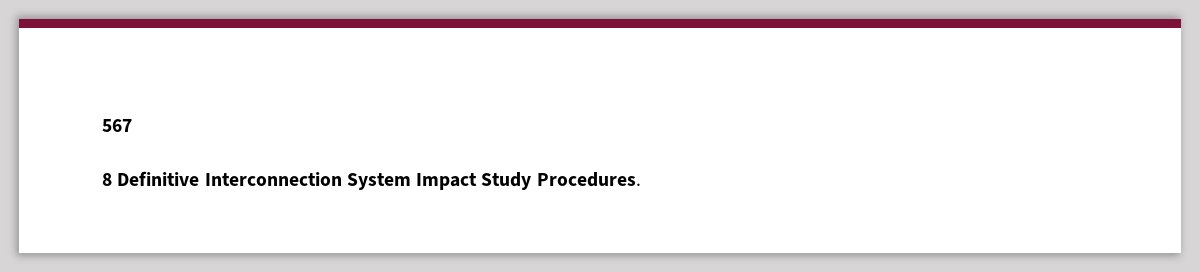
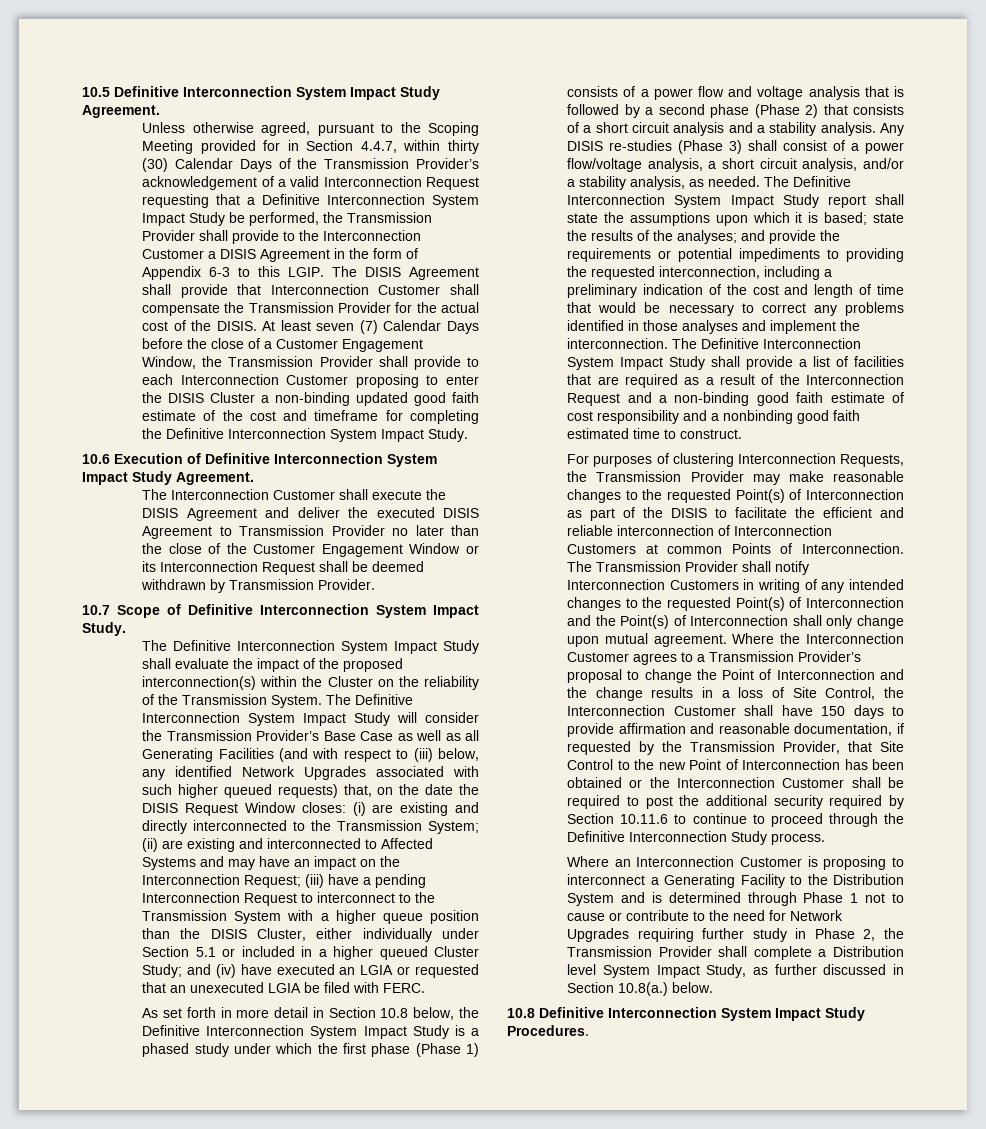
[102,119,132,132] [102,173,112,186] 567 // 8 -> [82,86,440,100] [82,105,160,118] [142,122,479,136] [142,140,479,154] [142,158,479,172] [142,176,479,190] [142,194,479,208] [142,212,433,226] [142,230,422,244] [142,248,419,262] [142,266,479,280] [142,284,480,298] [142,302,479,316] [142,320,480,334] [142,338,424,352] [142,356,480,370] [142,374,480,388] [142,392,479,406] [142,410,479,424] [142,428,469,442] [82,453,437,467] [82,471,254,485] [142,489,447,500] [142,507,479,521] [142,525,479,539] [142,543,479,557] [142,561,425,575] [141,579,376,593] [82,604,479,618] [82,622,126,636] [142,640,479,654] [142,658,404,672] [142,676,479,690] [142,694,414,708] [142,712,479,726] [142,730,479,741] [142,748,479,762] [142,766,479,780] [142,784,479,798] [142,802,479,816] [142,820,479,834] [142,838,434,852] [142,856,401,870] [142,874,427,888] [142,892,436,906] [142,910,479,924] [142,928,479,942] [142,946,479,960] [142,964,479,978] [142,982,426,993] [142,1007,479,1020] [142,1025,480,1039] [142,1043,479,1057] [567,86,904,100] [567,104,904,118] [567,122,904,136] [567,140,904,154] [567,158,904,172] [567,176,852,190] [567,194,904,208] [567,212,904,226] [567,230,841,244] [567,248,904,262] [567,266,833,280] [567,284,904,298] [567,302,904,316] [567,320,861,334] [567,338,862,349] [567,356,904,370] [567,374,904,388] [567,392,904,406] [567,410,861,424] [567,428,743,439] [567,453,904,467] [567,471,904,485] [567,489,904,503] [567,507,904,521] [567,525,833,536] [567,543,904,554] [567,561,810,575] [567,579,904,593] [567,597,904,611] [567,615,904,629] [567,633,904,647] [567,651,862,665] [567,669,904,683] [567,687,904,701] [567,705,904,719] [567,723,904,737] [567,741,904,755] [567,759,904,770] [567,777,904,788] [567,795,904,809] [567,813,904,827] [567,831,826,845] [567,856,904,870] [567,874,904,888] [567,892,904,906] [567,910,844,921] [567,928,904,942] [567,946,904,960] [567,964,904,978] [567,982,714,996] [507,1008,535,1018] 10.5 Definitive Interconnection System Impact Study Agreement. // Unless otherwise agreed, pursuant to the Scoping Meeting provided for in Section 4.4.7, within thirty (30) Calendar Days of the Transmission Provider’s acknowledgement of a valid Interconnection Request requesting that a Definitive Interconnection System Impact Study be performed, the Transmission Provider shall provide to the Interconnection Customer a DISIS Agreement in the form of Appendix 6-3 to this LGIP. The DISIS Agreement shall provide that Interconnection Customer shall compensate the Transmission Provider for the actual cost of the DISIS. At least seven (7) Calendar Days before the close of a Customer Engagement Window, the Transmission Provider shall provide to each Interconnection Customer proposing to enter the DISIS Cluster a non-binding updated good faith estimate of the cost and timeframe for completing the Definitive Interconnection System Impact Study. // 10.6 Execution of Definitive Interconnection System Impact Study Agreement. // The Interconnection Customer shall execute the DISIS Agreement and deliver the executed DISIS Agreement to Transmission Provider no later than the close of the Customer Engagement Window or its Interconnection Request shall be deemed withdrawn by Transmission Provider. // 10.7 Scope of Definitive Interconnection System Impact Study. // The Definitive Interconnection System Impact Study shall evaluate the impact of the proposed interconnection(s) within the Cluster on the reliability of the Transmission System. The Definitive Interconnection System Impact Study will consider the Transmission Provider’s Base Case as well as all Generating Facilities (and with respect to (iii) below, any identified Network Upgrades associated with such higher queued requests) that, on the date the DISIS Request Window closes: (i) are existing and directly interconnected to the Transmission System; (ii) are existing and interconnected to Affected Systems and may have an impact on the Interconnection Request; (iii) have a pending Interconnection Request to interconnect to the Transmission System with a higher queue position than the DISIS Cluster, either individually under Section 5.1 or included in a higher queued Cluster Study; and (iv) have executed an LGIA or requested that an unexecuted LGIA be filed with FERC. // As set forth in more detail in Section 10.8 below, the Definitive Interconnection System Impact Study is a phased study under which the first phase (Phase 1) consists of a power flow and voltage analysis that is followed by a second phase (Phase 2) that consists of a short circuit analysis and a stability analysis. Any DISIS re-studies (Phase 3) shall consist of a power flow/voltage analysis, a short circuit analysis, and/or a stability analysis, as needed. The Definitive Interconnection System Impact Study report shall state the assumptions upon which it is based; state the results of the analyses; and provide the requirements or potential impediments to providing the requested interconnection, including a preliminary indication of the cost and length of time that would be necessary to correct any problems identified in those analyses and implement the interconnection. The Definitive Interconnection System Impact Study shall provide a list of facilities that are required as a result of the Interconnection Request and a non-binding good faith estimate of cost responsibility and a nonbinding good faith estimated time to construct. // For purposes of clustering Interconnection Requests, the Transmission Provider may make reasonable changes to the requested Point(s) of Interconnection as part of the DISIS to facilitate the efficient and reliable interconnection of Interconnection Customers at common Points of Interconnection. The Transmission Provider shall notify Interconnection Customers in writing of any intended changes to the requested Point(s) of Interconnection and the Point(s) of Interconnection shall only change upon mutual agreement. Where the Interconnection Customer agrees to a Transmission Provider’s proposal to change the Point of Interconnection and the change results in a loss of Site Control, the Interconnection Customer shall have 150 days to provide affirmation and reasonable documentation, if requested by the Transmission Provider, that Site Control to the new Point of Interconnection has been obtained or the Interconnection Customer shall be required to post the additional security required by Section 10.11.6 to continue to proceed through the Definitive Interconnection Study process. // Where an Interconnection Customer is proposing to interconnect a Generating Facility to the Distribution System and is determined through Phase 1 not to cause or contribute to the need for Network Upgrades requiring further study in Phase 2, the Transmission Provider shall complete a Distribution level System Impact Study, as further discussed in Section 10.8(a.) below. // 10.8

